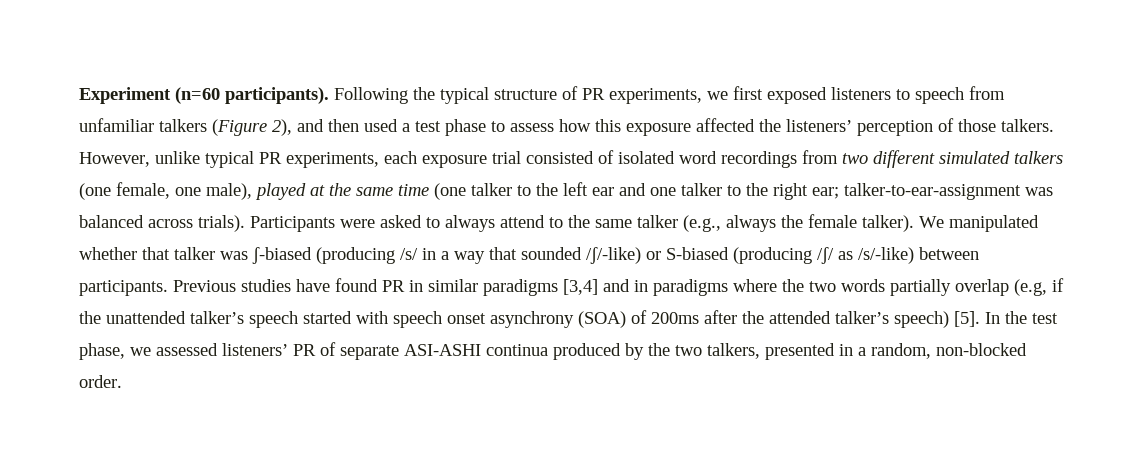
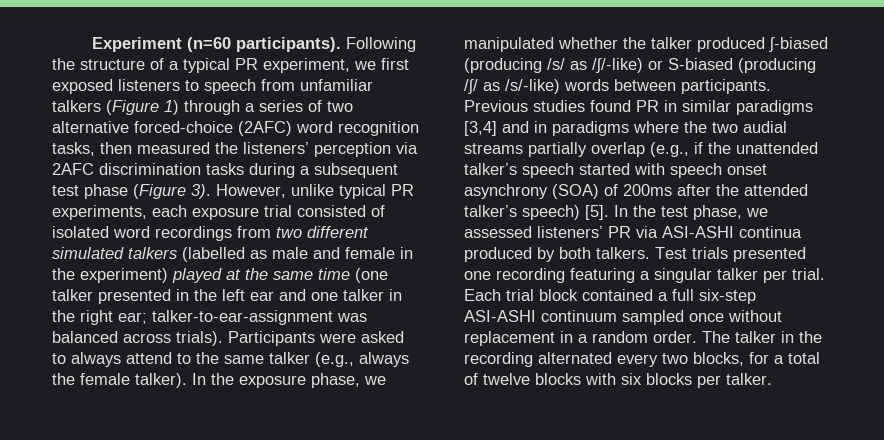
[440,87,489,104] typical -> (75, 64) none
[582,88,702,104] PR experiments, -> [169,58,350,73] a typical PR experiment,
[272,118,1054,136] 2), and then used a test phase to assess how this exposure affected the listeners’ perception of those talkers. -> [164,100,353,115] [52,121,419,136] [52,142,418,157] [52,163,398,178] [52,184,211,199] 1) through a series of two alternative forced-choice (2AFC) word recognition tasks, then measured the listeners’ perception via 2AFC discrimination tasks during a subsequent test phase (Figure 3).
[79,182,252,200] (one female, one male), -> [182,247,413,262] [52,268,168,283] (labelled as male and female in the experiment)
[517,185,531,196] to -> [98,289,189,304] presented in
[727,185,741,196] to -> [389,289,402,301] in
[919,215,1039,232] [79,247,582,264] We manipulated whether that talker was ʃ-biased (producing /s/ in a way that sounded -> [192,373,386,388] [464,37,828,52] [464,58,587,73] In the exposure phase, we manipulated whether the talker produced ʃ-biased (producing /s/ as
(914, 255) none -> [564,79,609,91] words
[296,279,330,292] have -> (585, 106) none
[841,279,885,292] words -> [743,121,787,133] [464,143,523,154] audial streams
[1014,279,1047,296] (e.g, -> [650,142,689,157] (e.g.,
[320,342,399,360] of separate -> [636,226,658,238] via
[648,343,1027,360] [79,375,122,388] the two talkers, presented in a random, non-blocked order. -> [559,247,806,262] [464,268,825,283] [464,289,756,304] [464,310,782,325] [464,331,822,346] [464,352,820,367] [464,373,772,388] both talkers. Test trials presented one recording featuring a singular talker per trial. Each trial block contained a full six-step ASI-ASHI continuum sampled once without replacement in a random order. The talker in the recording alternated every two blocks, for a total of twelve blocks with six blocks per talker.

